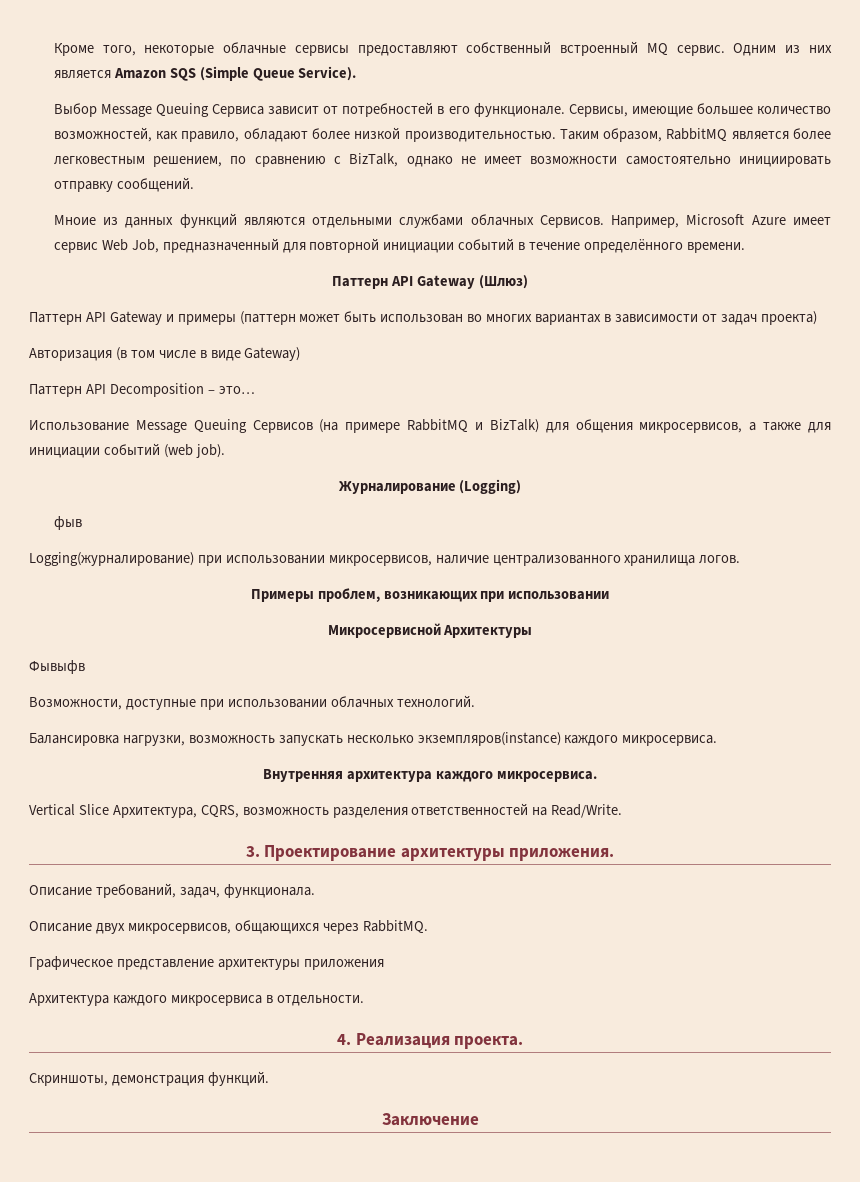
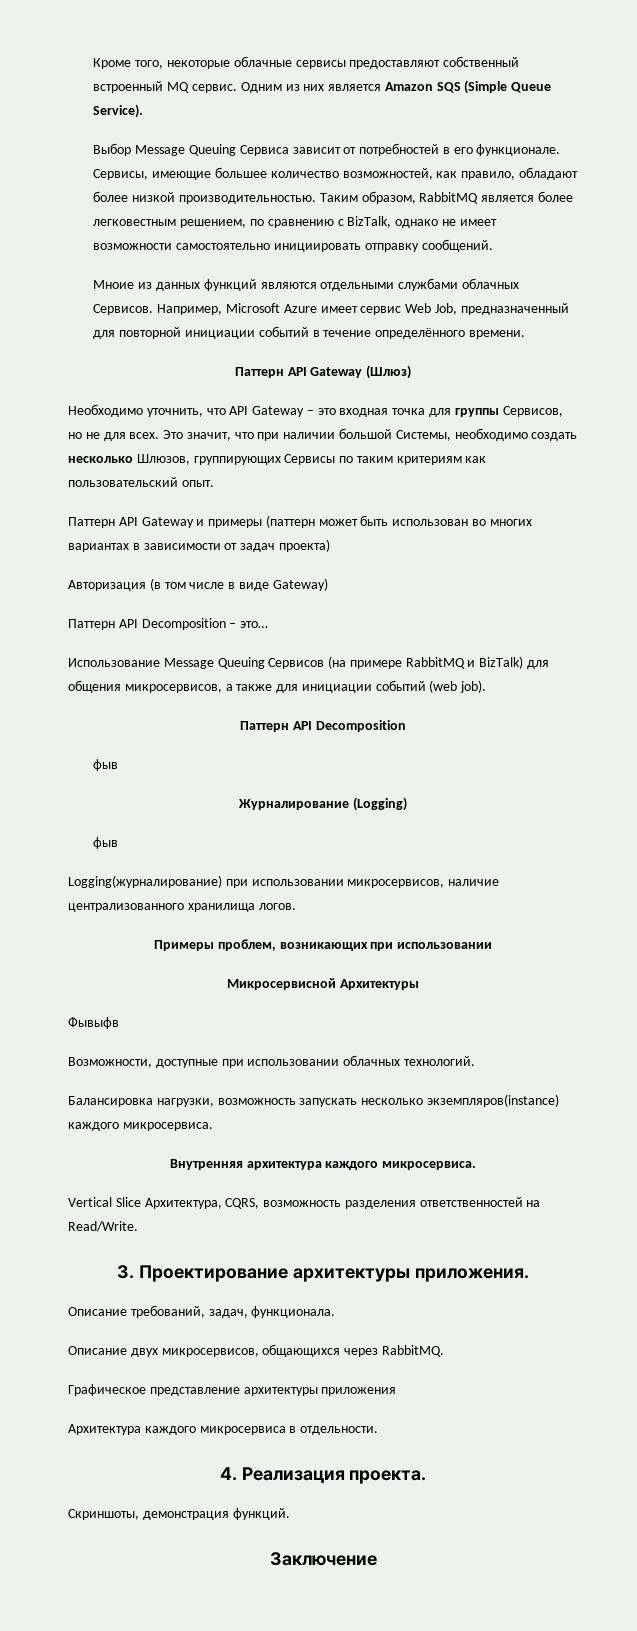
(528, 282) none -> [68,404,563,417] [68,428,578,441] [68,454,487,465] [68,477,214,487] // Необходимо уточнить, что API Gateway – это входная точка для группы Сервисов, но не для всех. Это значит, что при наличии большой Системы, необходимо создать несколько Шлюзов, группирующих Сервисы по таким критериям как пользовательский опыт.
(225, 451) none -> [240,720,406,732] [93,759,119,771] // Паттерн API Decomposition // фыв

